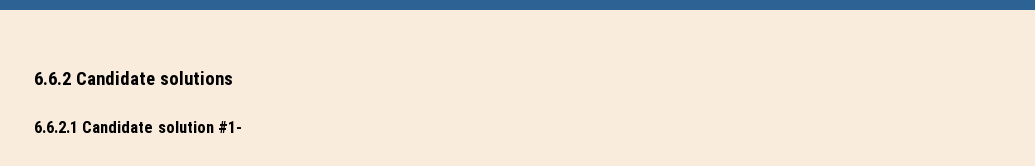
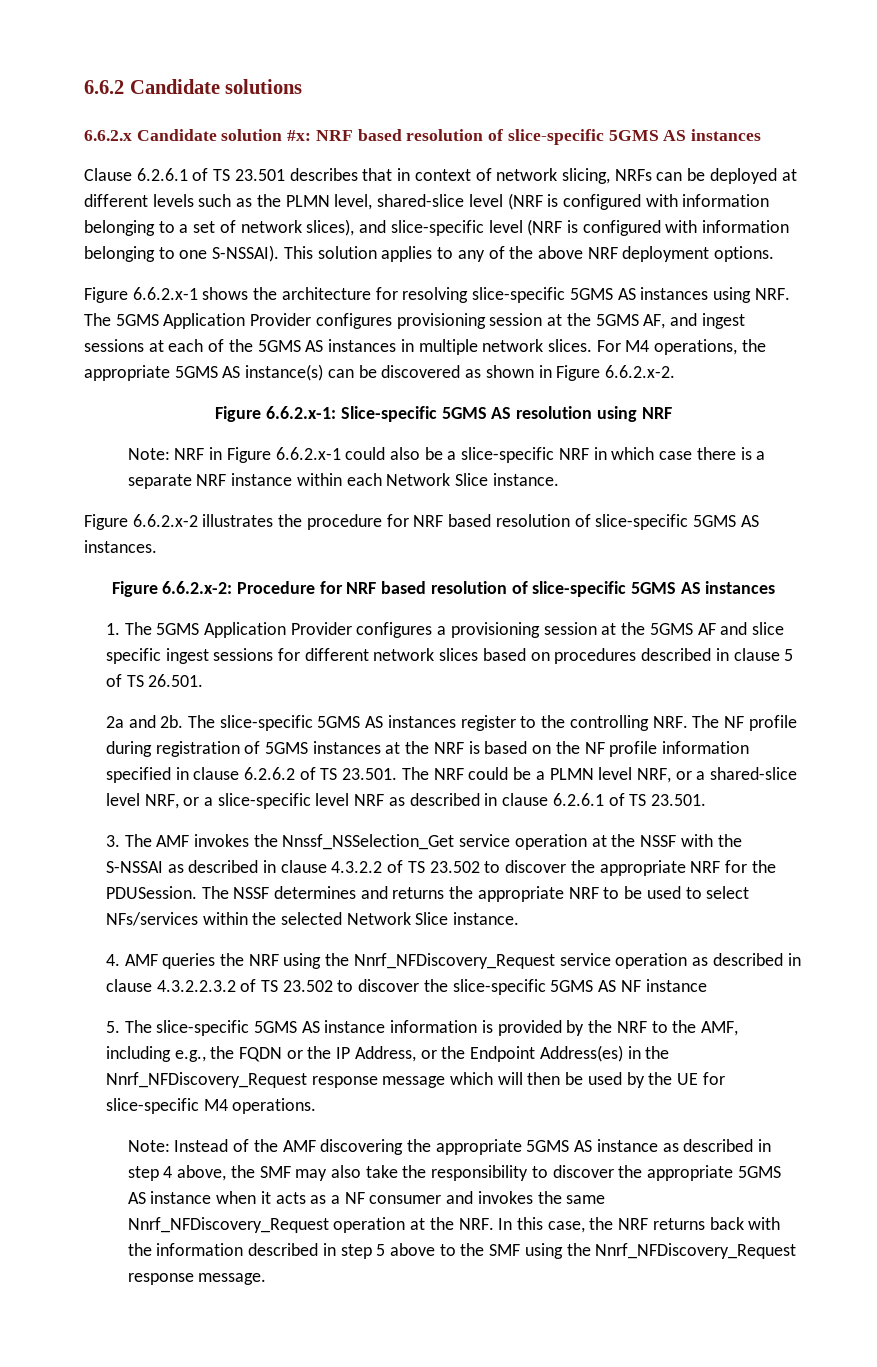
[34,121,78,133] 6.6.2.1 -> [84,130,132,141] 6.6.2.x
[218,121,243,133] #1- -> [287,129,761,145] [84,168,797,184] [84,193,770,210] [84,219,790,236] [84,245,775,262] [84,287,790,303] [84,313,745,329] [84,339,766,355] [84,364,675,381] [215,406,672,422] [127,447,766,463] [127,473,559,489] [84,514,759,530] [84,540,157,553] [111,581,776,597] [105,622,784,638] [105,648,794,664] [105,674,204,687] [105,715,797,731] [105,741,749,757] [105,767,798,783] [105,793,706,809] [105,834,742,850] [105,860,776,876] [105,886,750,902] [105,912,520,926] [105,953,801,969] [105,979,707,995] [105,1020,738,1036] [105,1045,670,1062] [105,1072,725,1088] [105,1098,317,1114] [127,1139,772,1155] [127,1165,781,1181] [127,1191,606,1204] [127,1217,781,1233] [127,1243,797,1259] [127,1273,267,1285] #x: NRF based resolution of slice-specific 5GMS AS instances // Clause 6.2.6.1 of TS 23.501 describes that in context of network slicing, NRFs can be deployed at different levels such as the PLMN level, shared-slice level (NRF is configured with information belonging to a set of network slices), and slice-specific level (NRF is configured with information belonging to one S-NSSAI). This solution applies to any of the above NRF deployment options. // Figure 6.6.2.x-1 shows the architecture for resolving slice-specific 5GMS AS instances using NRF. The 5GMS Application Provider configures provisioning session at the 5GMS AF, and ingest sessions at each of the 5GMS AS instances in multiple network slices. For M4 operations, the appropriate 5GMS AS instance(s) can be discovered as shown in Figure 6.6.2.x-2. // Figure 6.6.2.x-1: Slice-specific 5GMS AS resolution using NRF // Note: NRF in Figure 6.6.2.x-1 could also be a slice-specific NRF in which case there is a separate NRF instance within each Network Slice instance. // Figure 6.6.2.x-2 illustrates the procedure for NRF based resolution of slice-specific 5GMS AS instances. // Figure 6.6.2.x-2: Procedure for NRF based resolution of slice-specific 5GMS AS instances // 1. The 5GMS Application Provider configures a provisioning session at the 5GMS AF and slice specific ingest sessions for different network slices based on procedures described in clause 5 of TS 26.501. // 2a and 2b. The slice-specific 5GMS AS instances register to the controlling NRF. The NF profile during registration of 5GMS instances at the NRF is based on the NF profile information specified in clause 6.2.6.2 of TS 23.501. The NRF could be a PLMN level NRF, or a shared-slice level NRF, or a slice-specific level NRF as described in clause 6.2.6.1 of TS 23.501. // 3. The AMF invokes the Nnssf_NSSelection_Get service operation at the NSSF with the S-NSSAI as described in clause 4.3.2.2 of TS 23.502 to discover the appropriate NRF for the PDUSession. The NSSF determines and returns the appropriate NRF to be used to select NFs/services within the selected Network Slice instance. // 4. AMF queries the NRF using the Nnrf_NFDiscovery_Request service operation as described in clause 4.3.2.2.3.2 of TS 23.502 to discover the slice-specific 5GMS AS NF instance // 5. The slice-specific 5GMS AS instance information is provided by the NRF to the AMF, including e.g., the FQDN or the IP Address, or the Endpoint Address(es) in the Nnrf_NFDiscovery_Request response message which will then be used by the UE for slice-specific M4 operations. // Note: Instead of the AMF discovering the appropriate 5GMS AS instance as described in step 4 above, the SMF may also take the responsibility to discover the appropriate 5GMS AS instance when it acts as a NF consumer and invokes the same Nnrf_NFDiscovery_Request operation at the NRF. In this case, the NRF returns back with the information described in step 5 above to the SMF using the Nnrf_NFDiscovery_Request response message.

